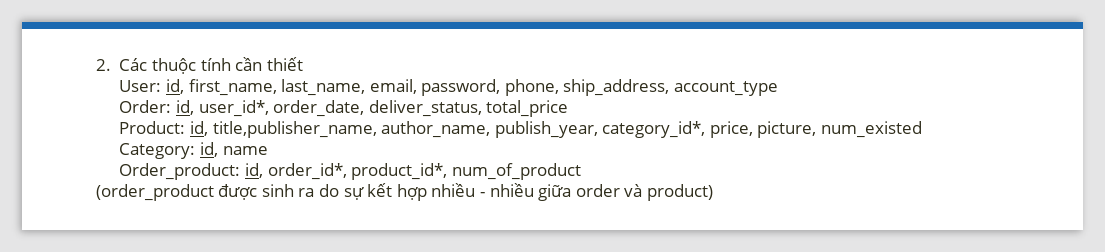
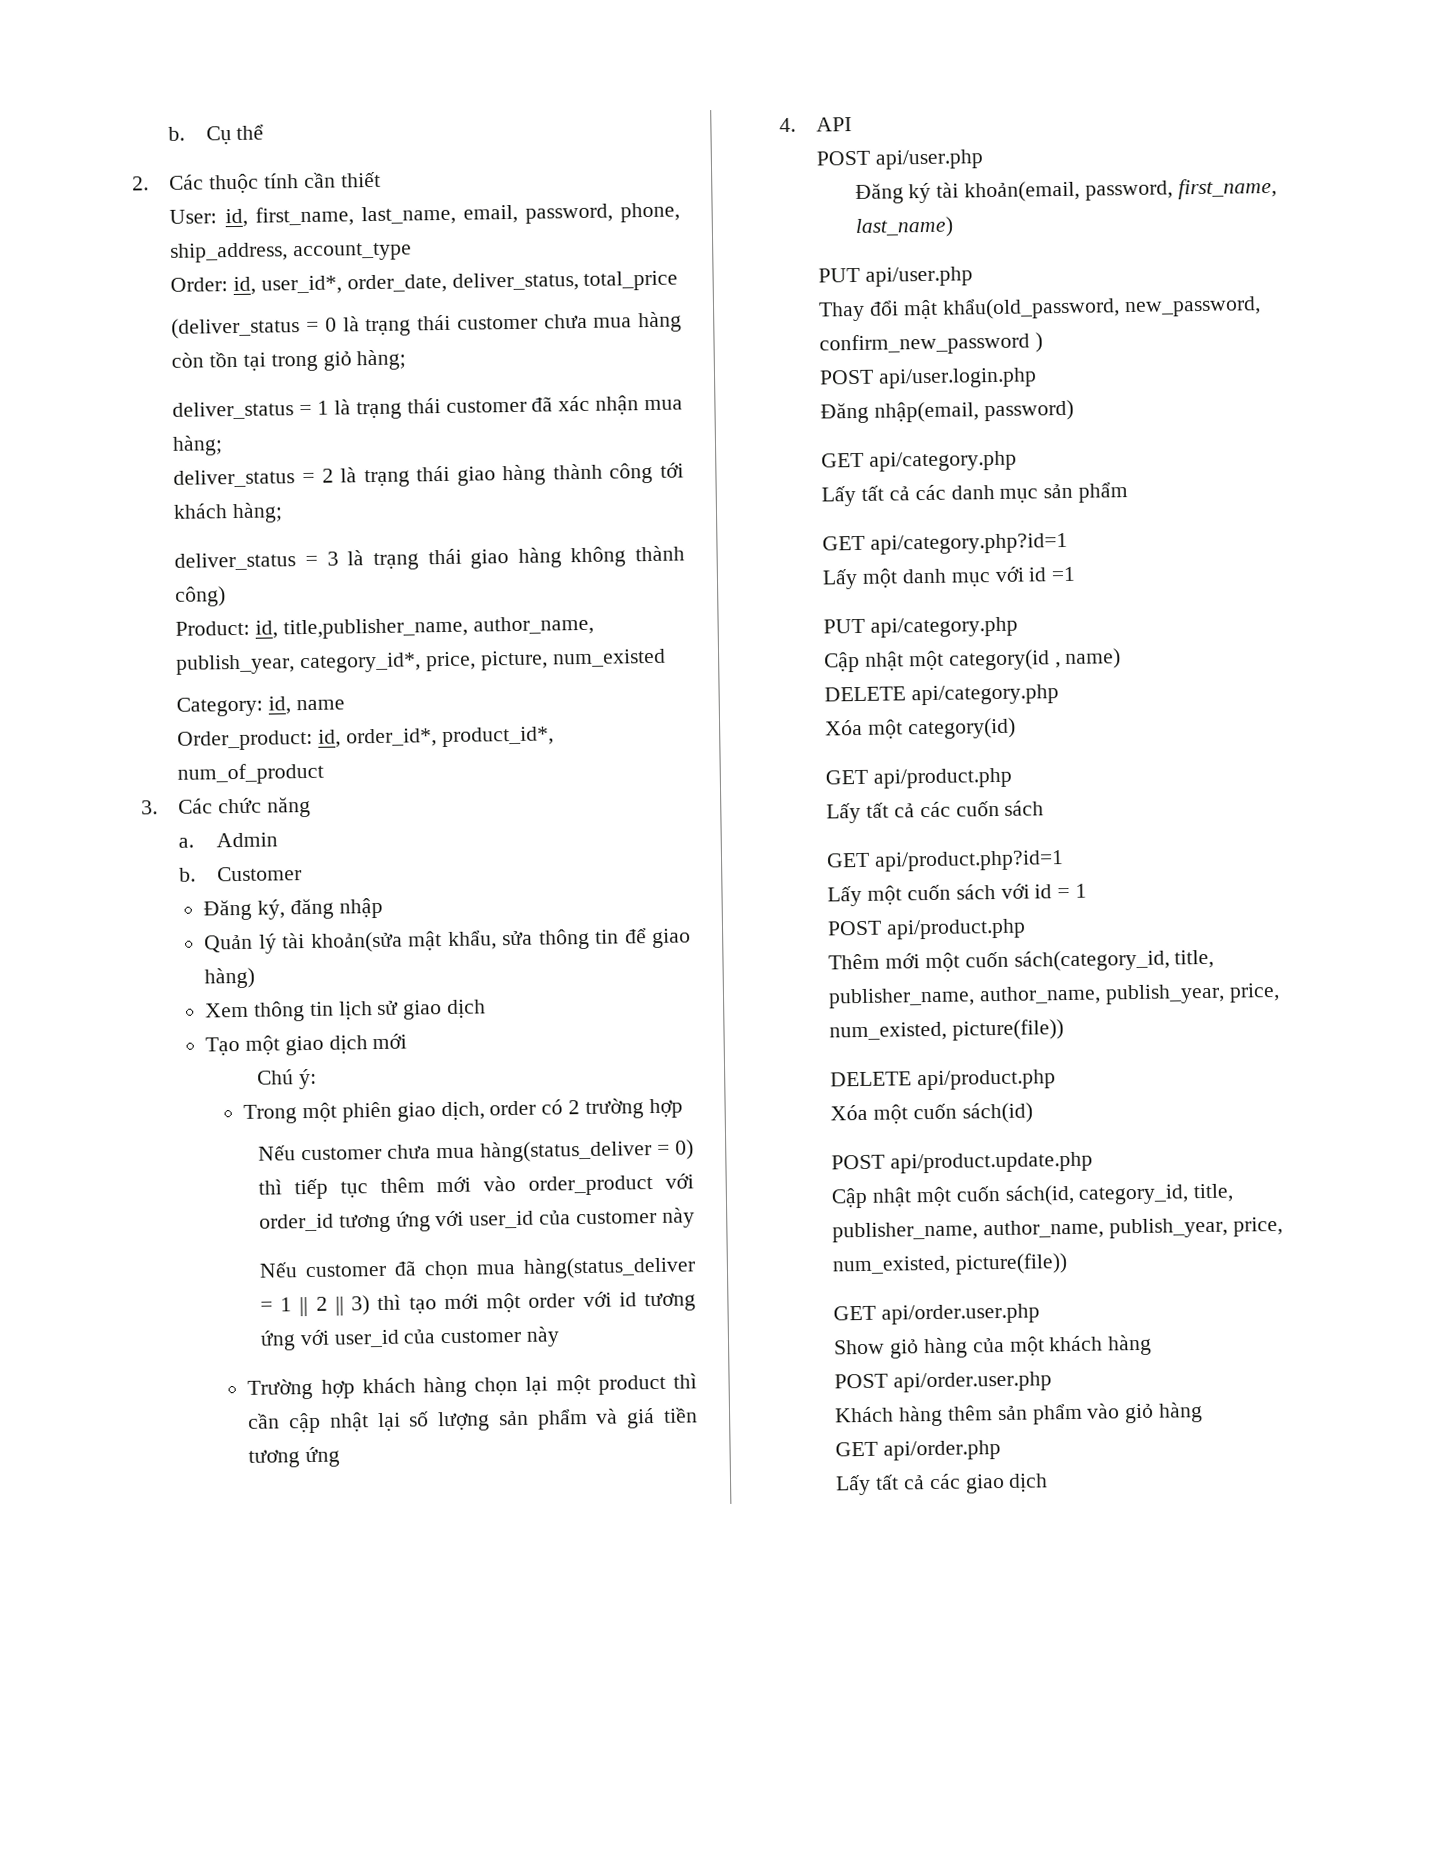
(95, 65) none -> [168,124,265,145] b. Cụ thể //
(569, 108) none -> [171,311,682,339] [171,349,407,372] [172,395,683,420] [172,435,224,456] [173,462,684,488] [173,502,284,524] [174,545,685,571] [175,586,227,607] // (deliver_status = 0 là trạng thái customer chưa mua hàng còn tồn tại trong giỏ hàng; // deliver_status = 1 là trạng thái customer đã xác nhận mua hàng; // deliver_status = 2 là trạng thái giao hàng thành công tới khách hàng; // deliver_status = 3 là trạng thái giao hàng không thành công)
[95,183,713,201] (order_product được sinh ra do sự kết hợp nhiều - nhiều giữa order và product) -> [141,796,312,818] [178,832,278,848] [179,866,302,882] [203,897,383,921] [204,928,691,954] [204,967,256,989] [205,999,486,1022] [205,1033,408,1056] [256,1068,317,1090] [243,1098,683,1124] [257,1139,694,1163] [257,1173,695,1200] [258,1207,695,1233] [258,1256,696,1280] [259,1291,696,1317] [259,1326,560,1351] [247,1373,697,1400] [248,1407,698,1434] [248,1446,341,1468] [779,117,853,133] [816,149,985,170] [854,177,1277,205] [854,216,954,239] [818,266,974,287] [818,296,1261,322] [819,332,1044,356] [819,367,1038,389] [820,399,1075,424] [821,450,1018,472] [821,482,1129,507] [822,532,1069,555] [822,566,1077,590] [823,616,1019,638] [824,648,1122,673] [824,684,1060,706] [825,717,1017,740] [825,767,1013,789] [826,800,1045,824] [826,850,1065,872] [827,883,1088,907] [827,918,1027,940] [828,949,1215,973] [828,982,1280,1009] [829,1019,1065,1042] [830,1069,1057,1091] [830,1102,1033,1124] [831,1151,1094,1174] [831,1183,1235,1209] [832,1216,1283,1243] [832,1253,1069,1276] [833,1303,1041,1325] [834,1334,1153,1359] [834,1371,1053,1393] [834,1402,1204,1427] [835,1440,1002,1461] [835,1473,1049,1496] 3. Các chức năng // a. Admin // b. Customer // Đăng ký, đăng nhập // Quản lý tài khoản(sửa mật khẩu, sửa thông tin để giao hàng) // Xem thông tin lịch sử giao dịch // Tạo một giao dịch mới // Chú ý: // Trong một phiên giao dịch, order có 2 trường hợp // Nếu customer chưa mua hàng(status_deliver = 0) thì tiếp tục thêm mới vào order_product với order_id tương ứng với user_id của customer này // Nếu customer đã chọn mua hàng(status_deliver = 1 || 2 || 3) thì tạo mới một order với id tương ứng với user_id của customer này // Trường hợp khách hàng chọn lại một product thì cần cập nhật lại số lượng sản phẩm và giá tiền tương ứng // 4. API // POST api/user.php // Đăng ký tài khoản(email, password, first_name, last_name) // PUT api/user.php // Thay đổi mật khẩu(old_password, new_password, confirm_new_password ) // POST api/user.login.php // Đăng nhập(email, password) // GET api/category.php // Lấy tất cả các danh mục sản phẩm // GET api/category.php?id=1 // Lấy một danh mục với id =1 // PUT api/category.php // Cập nhật một category(id , name) // DELETE api/category.php // Xóa một category(id) // GET api/product.php // Lấy tất cả các cuốn sách // GET api/product.php?id=1 // Lấy một cuốn sách với id = 1 // POST api/product.php // Thêm mới một cuốn sách(category_id, title, publisher_name, author_name, publish_year, price, num_existed, picture(file)) // DELETE api/product.php // Xóa một cuốn sách(id) // POST api/product.update.php // Cập nhật một cuốn sách(id, category_id, title, publisher_name, author_name, publish_year, price, num_existed, picture(file)) // GET api/order.user.php // Show giỏ hàng của một khách hàng // POST api/order.user.php // Khách hàng thêm sản phẩm vào giỏ hàng // GET api/order.php // Lấy tất cả các giao dịch

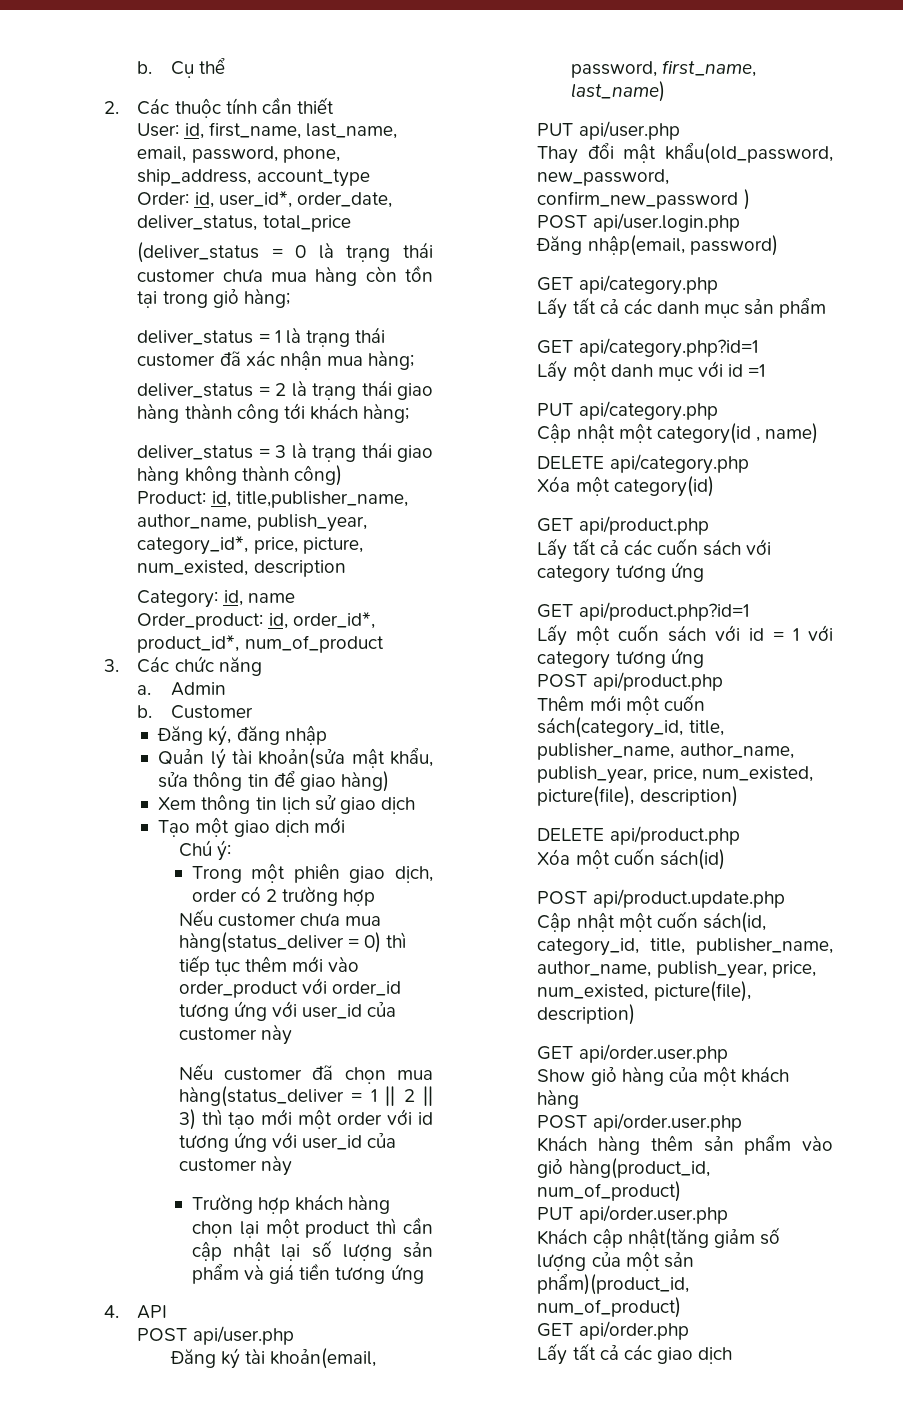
[551,648,666,668] num_existed -> [137,560,346,577] num_existed, description
(1045, 808) none -> [746,539,772,555] [537,562,704,583] với category tương ứng
(1088, 890) none -> [808,625,833,641] [537,648,704,669] với category tương ứng
[952,1019,1065,1041] picture(file)) -> [537,786,738,807] picture(file), description)
[955,1253,1069,1275] picture(file)) -> [653,981,751,1002] [537,1004,636,1025] picture(file), description)
[1158,1402,1204,1423] hàng -> [568,1158,710,1179] [537,1181,682,1202] [537,1205,728,1224] [537,1227,780,1249] [537,1251,694,1271] [537,1274,690,1295] [537,1297,682,1318] hàng(product_id, num_of_product) // PUT api/order.user.php // Khách cập nhật(tăng giảm số lượng của một sản phẩm)(product_id, num_of_product)

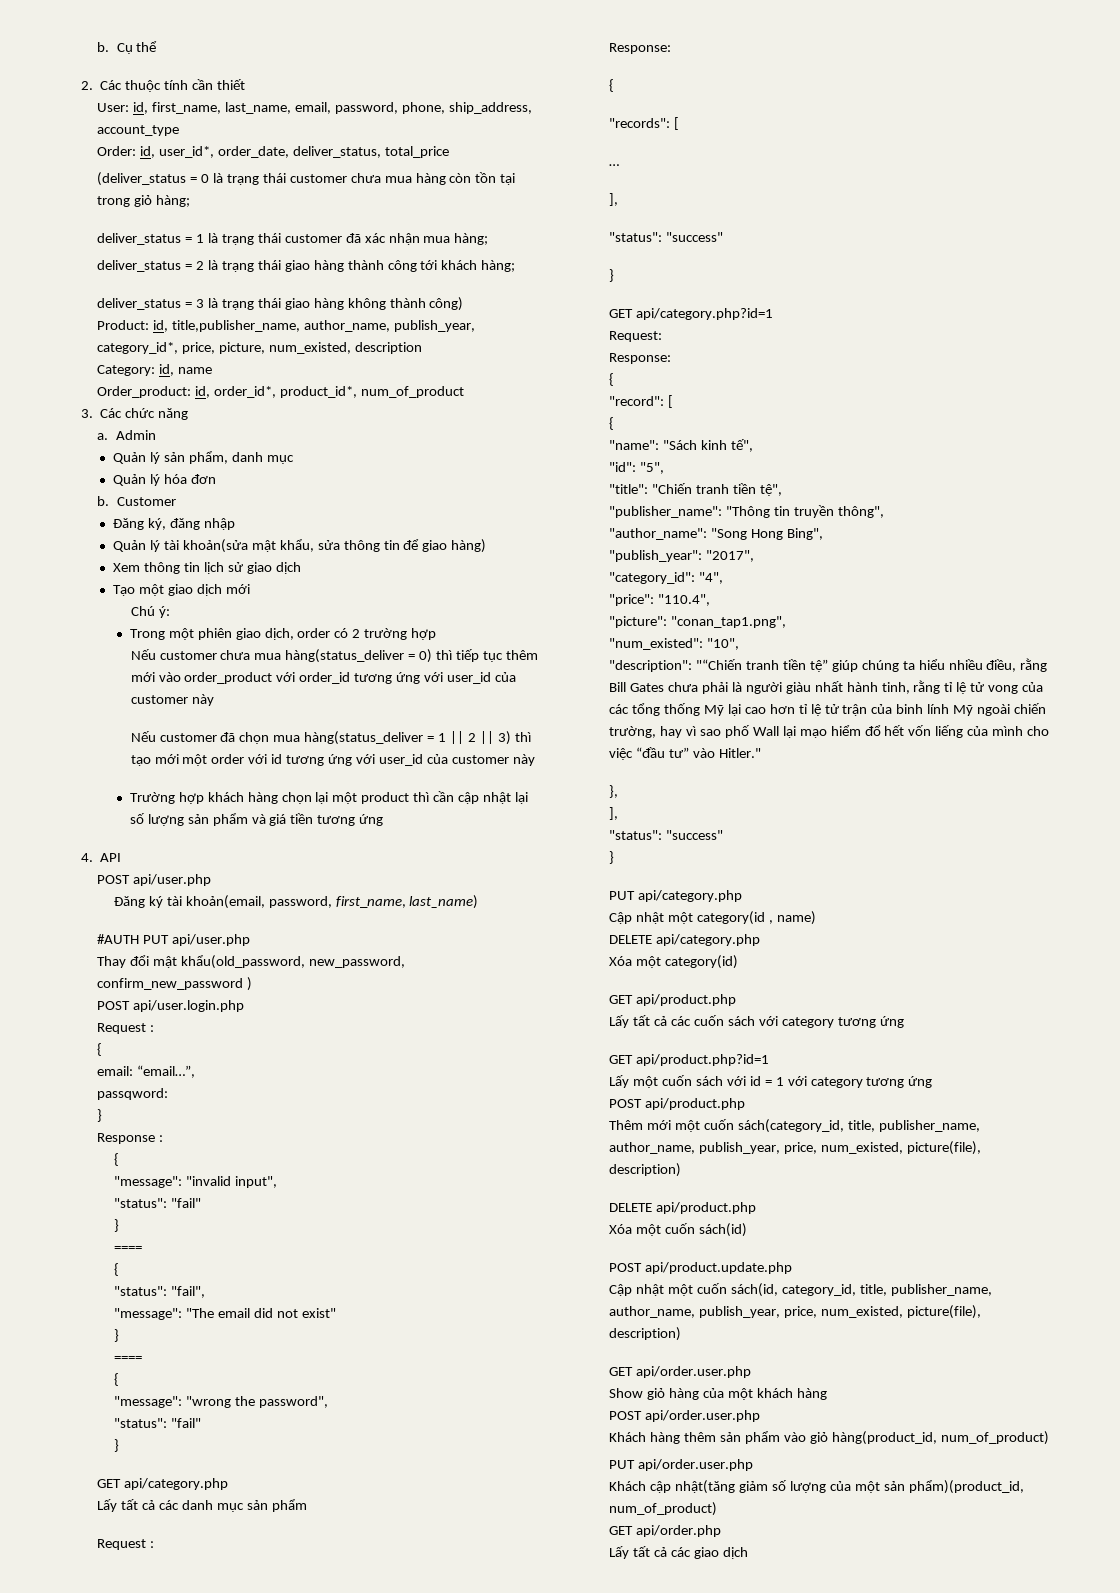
(227, 689) none -> [113,451,294,464] [113,474,216,486] // Quản lý sản phẩm, danh mục // Quản lý hóa đơn
(666, 91) none -> [97,934,140,944] #AUTH
[536,235,778,256] Đăng nhập(email, password) -> [97,1023,155,1034] [97,1043,103,1056] [97,1065,196,1078] [97,1088,169,1100] [97,1109,103,1122] [97,1133,164,1144] [113,1153,119,1166] [113,1176,277,1188] [113,1198,201,1208] [113,1219,119,1232] [113,1246,142,1252] [113,1263,119,1276] [113,1286,205,1298] [113,1308,336,1320] [113,1329,119,1342] [113,1356,142,1362] [113,1373,119,1386] [113,1396,328,1408] [113,1418,201,1428] [113,1439,119,1452] Request : // { // email: “email…”, // passqword: // } // Response : // { // "message": "invalid input", // "status": "fail" // } // ==== // { // "status": "fail", // "message": "The email did not exist" // } // ==== // { // "message": "wrong the password", // "status": "fail" // }
[537,338,758,358] [537,360,766,382] GET api/category.php?id=1 // Lấy một danh mục với id =1 -> [97,1539,155,1550] [609,43,672,54] [609,79,615,92] [609,117,680,130] [609,164,620,166] [609,193,619,206] [609,232,724,242] [609,269,615,282] [609,308,774,320] [609,331,663,342] [609,353,672,364] [609,373,615,386] [609,395,674,408] [609,417,615,430] [609,439,754,452] [609,462,665,474] [609,483,782,496] [609,505,884,518] [609,528,824,540] [609,550,755,562] [609,572,724,584] [609,594,711,606] [609,616,787,628] [609,638,740,650] [609,658,1048,672] [609,680,1044,694] [609,703,1046,716] [609,725,1050,738] [609,747,761,760] [609,785,619,798] [609,807,619,820] [609,830,724,840] [609,851,615,864] Request : // Response: // { // "records": [ // … // ], // "status": "success" // } // GET api/category.php?id=1 // Request: // Response: // { // "record": [ // { // "name": "Sách kinh tế", // "id": "5", // "title": "Chiến tranh tiền tệ", // "publisher_name": "Thông tin truyền thông", // "author_name": "Song Hong Bing", // "publish_year": "2017", // "category_id": "4", // "price": "110.4", // "picture": "conan_tap1.png", // "num_existed": "10", // "description": "“Chiến tranh tiền tệ” giúp chúng ta hiểu nhiều điều, rằng Bill Gates chưa phải là người giàu nhất hành tinh, rằng tỉ lệ tử vong của các tổng thống Mỹ lại cao hơn tỉ lệ tử trận của binh lính Mỹ ngoài chiến trường, hay vì sao phố Wall lại mạo hiểm đổ hết vốn liếng của mình cho việc “đầu tư” vào Hitler." // }, // ], // "status": "success" // }

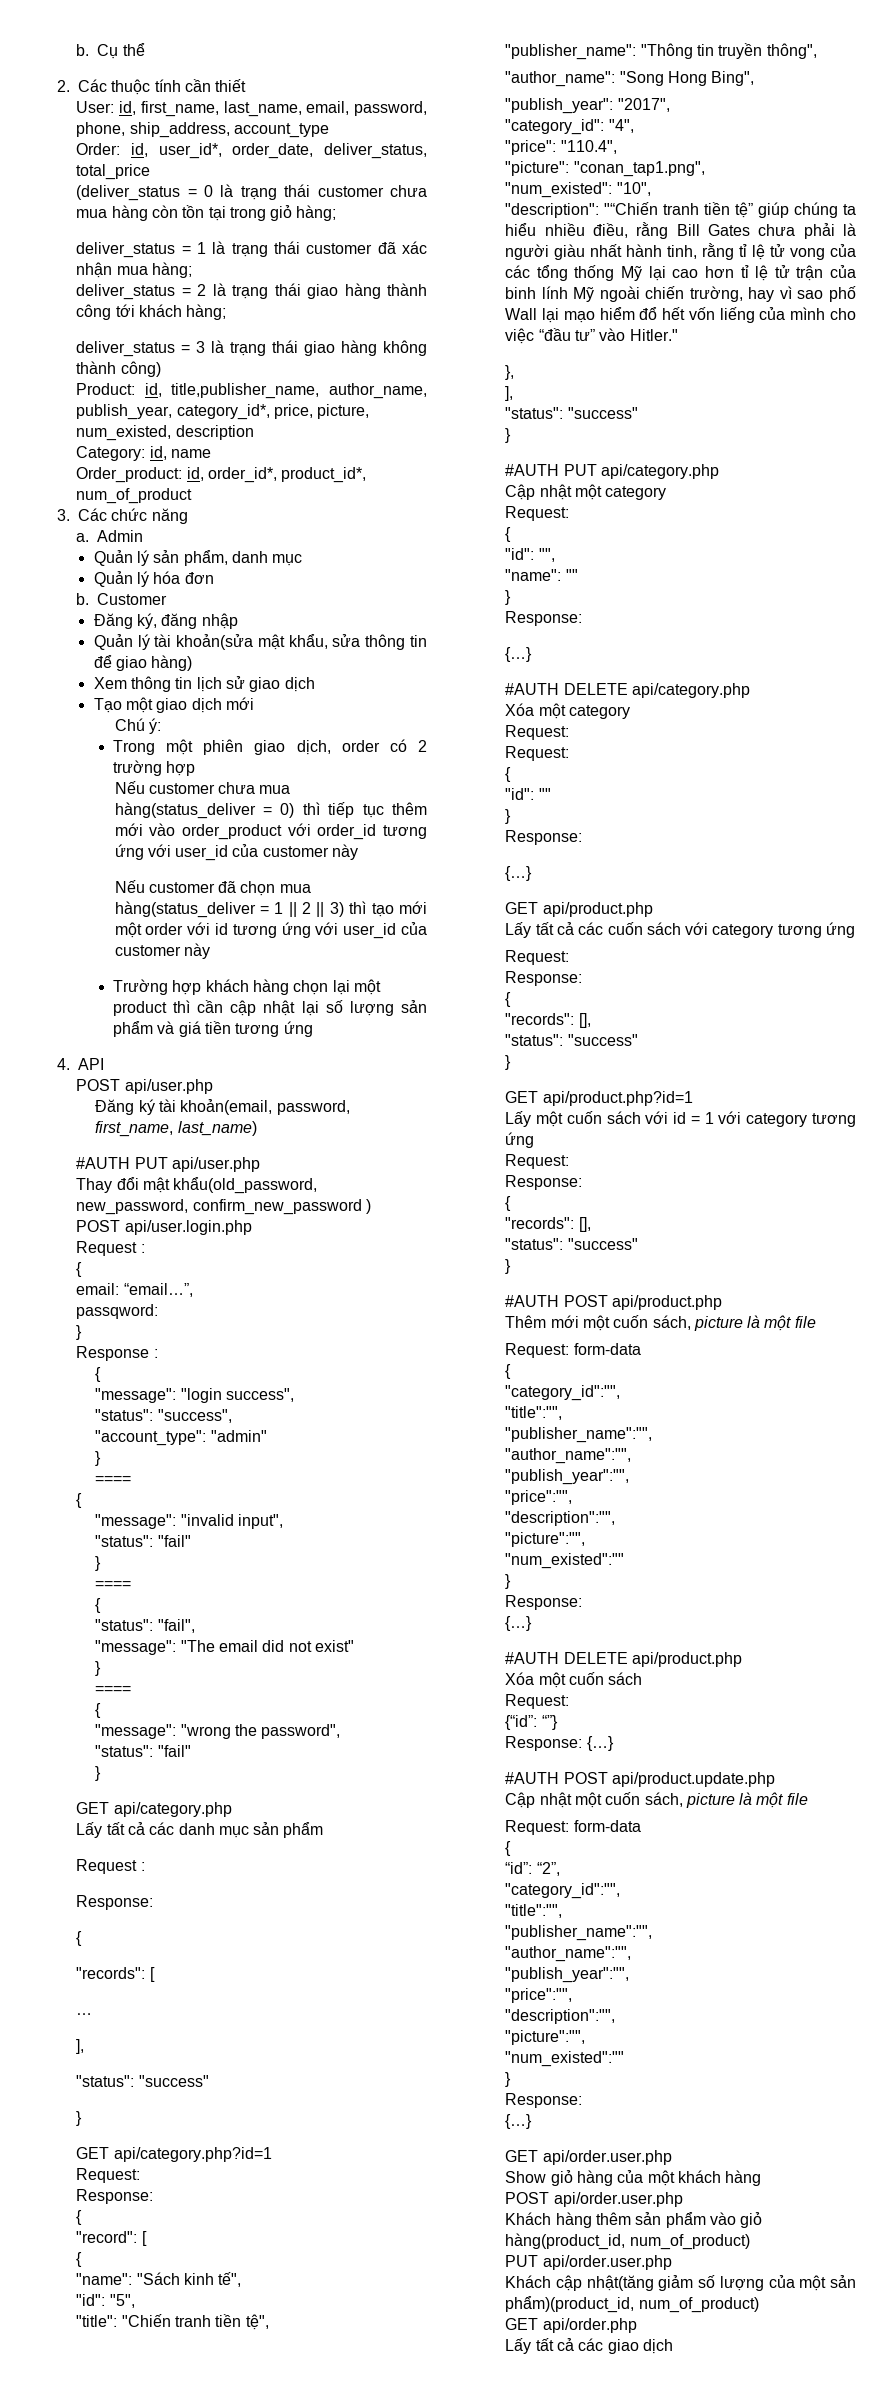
(119, 1159) none -> [95,1388,295,1403] [95,1409,232,1423] [95,1430,267,1446] [95,1451,102,1466] [95,1476,132,1484] [76,1493,83,1508] // "message": "login success", // "status": "success", // "account_type": "admin" // } // ==== // {
(615, 857) none -> [505,464,560,476] #AUTH
[697,911,816,925] [609,934,761,946] [609,955,739,969] category(id , name) // DELETE api/category.php // Xóa một category(id) -> [605,486,667,500] [505,506,570,521] [505,527,512,542] [505,548,555,562] [505,569,578,581] [505,590,512,605] [505,611,583,626] [505,647,533,662] [505,683,750,698] [505,703,630,719] [505,725,570,740] [505,746,570,761] [505,767,512,782] [505,788,551,800] [505,809,512,824] [505,830,583,845] [505,866,533,881] category // Request: // { // "id": "", // "name": "" // } // Response: // {…} // #AUTH DELETE api/category.php // Xóa một category // Request: // Request: // { // "id": "" // } // Response: // {…}
(904, 1022) none -> [505,950,570,965] [505,971,583,986] [505,992,512,1007] [505,1013,591,1028] [505,1034,638,1046] [505,1055,512,1070] // Request: // Response: // { // "records": [], // "status": "success" // }
(933, 1082) none -> [505,1154,570,1169] [505,1175,583,1190] [505,1196,512,1211] [505,1217,591,1232] [505,1238,638,1250] [505,1259,512,1274] [505,1295,560,1307] Request: // Response: // { // "records": [], // "status": "success" // } // #AUTH
[737,1119,980,1133] [609,1141,981,1155] [609,1163,682,1177] sách(category_id, title, publisher_name, author_name, publish_year, price, num_existed, picture(file), description) // -> [652,1315,816,1331] [505,1343,641,1358] [505,1364,512,1379] [505,1385,621,1401] [505,1406,563,1420] [505,1427,653,1443] [505,1448,632,1464] [505,1469,630,1485] [505,1490,573,1505] [505,1511,616,1526] [505,1532,586,1547] [505,1553,625,1569] [505,1574,512,1589] [505,1595,583,1610] [505,1616,533,1631] [505,1652,560,1664] sách, picture là một file // Request: form-data // { // "category_id":"", // "title":"", // "publisher_name":"", // "author_name":"", // "publish_year":"", // "price":"", // "description":"", // "picture":"", // "num_existed":"" // } // Response: // {…} // #AUTH
[699,1223,748,1237] sách(id) // -> [608,1672,643,1685] [505,1694,570,1709] [505,1715,558,1730] [505,1736,614,1751] [505,1772,560,1784] sách // Request: // {“id”: “”} // Response: {…} // #AUTH
[730,1283,992,1297] [609,1305,981,1319] [609,1327,682,1341] sách(id, category_id, title, publisher_name, author_name, publish_year, price, num_existed, picture(file), description) -> [644,1792,808,1808] [505,1820,641,1835] [505,1841,512,1856] [505,1862,560,1876] [505,1883,621,1899] [505,1904,563,1918] [505,1925,653,1941] [505,1946,632,1962] [505,1967,630,1983] [505,1988,573,2003] [505,2009,616,2024] [505,2030,586,2045] [505,2051,625,2067] [505,2072,512,2087] [505,2093,583,2108] [505,2114,533,2129] sách, picture là một file // Request: form-data // { // “id”: “2”, // "category_id":"", // "title":"", // "publisher_name":"", // "author_name":"", // "publish_year":"", // "price":"", // "description":"", // "picture":"", // "num_existed":"" // } // Response: // {…}

